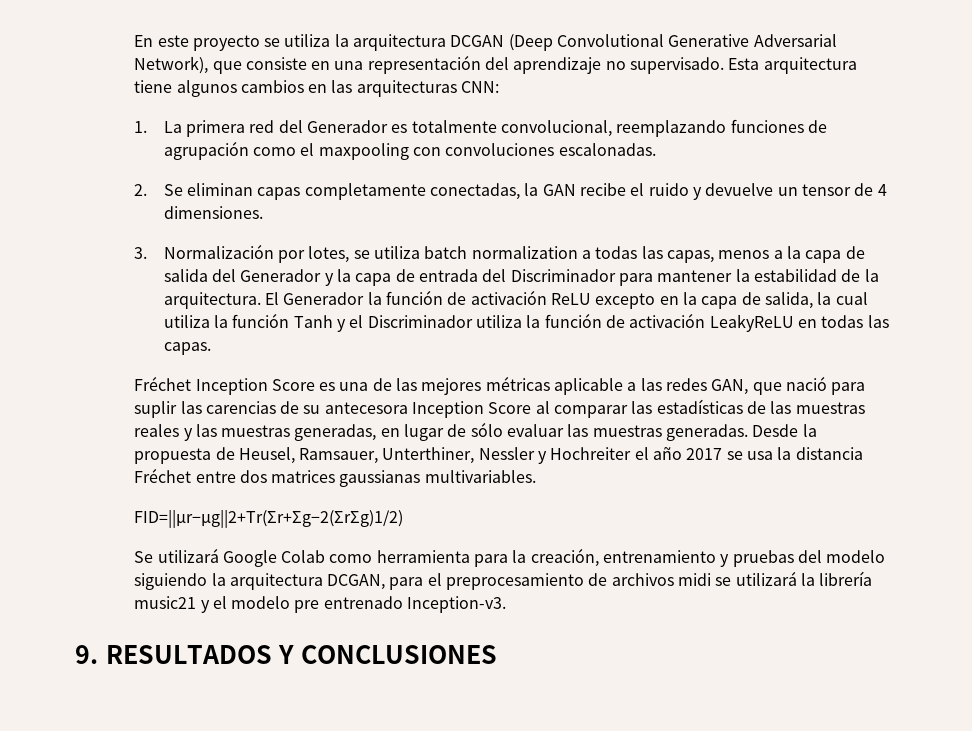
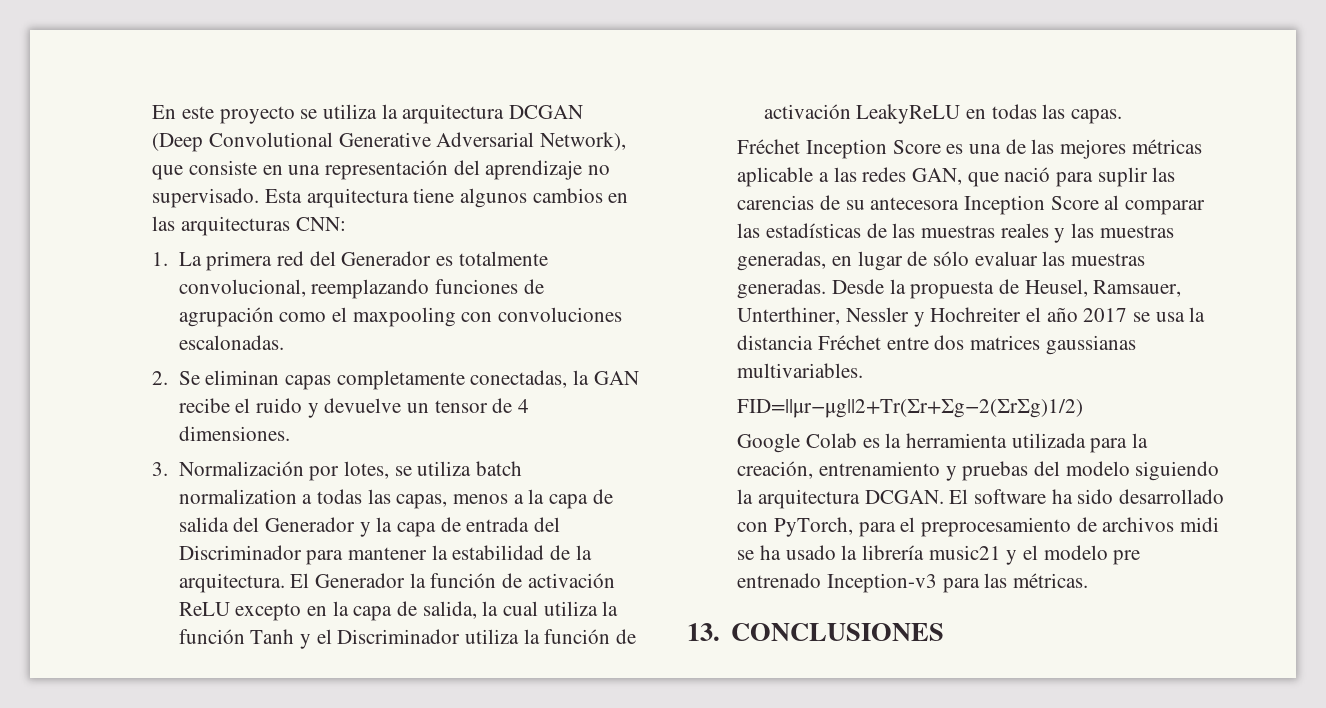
[134,548,470,567] Se utilizará Google Colab como herramienta -> [737,433,1086,453] Google Colab es la herramienta utilizada
[327,574,386,590] DCGAN, -> [864,489,1224,504] [737,517,853,537] DCGAN. El software ha sido desarrollado con PyTorch,
[735,571,797,586] utilizará -> [759,545,836,560] ha usado
[407,596,507,613] [75,645,294,664] Inception-v3. // 9. RESULTADOS Y -> [826,573,1088,593] [687,623,720,641] Inception-v3 para las métricas. // 13.

